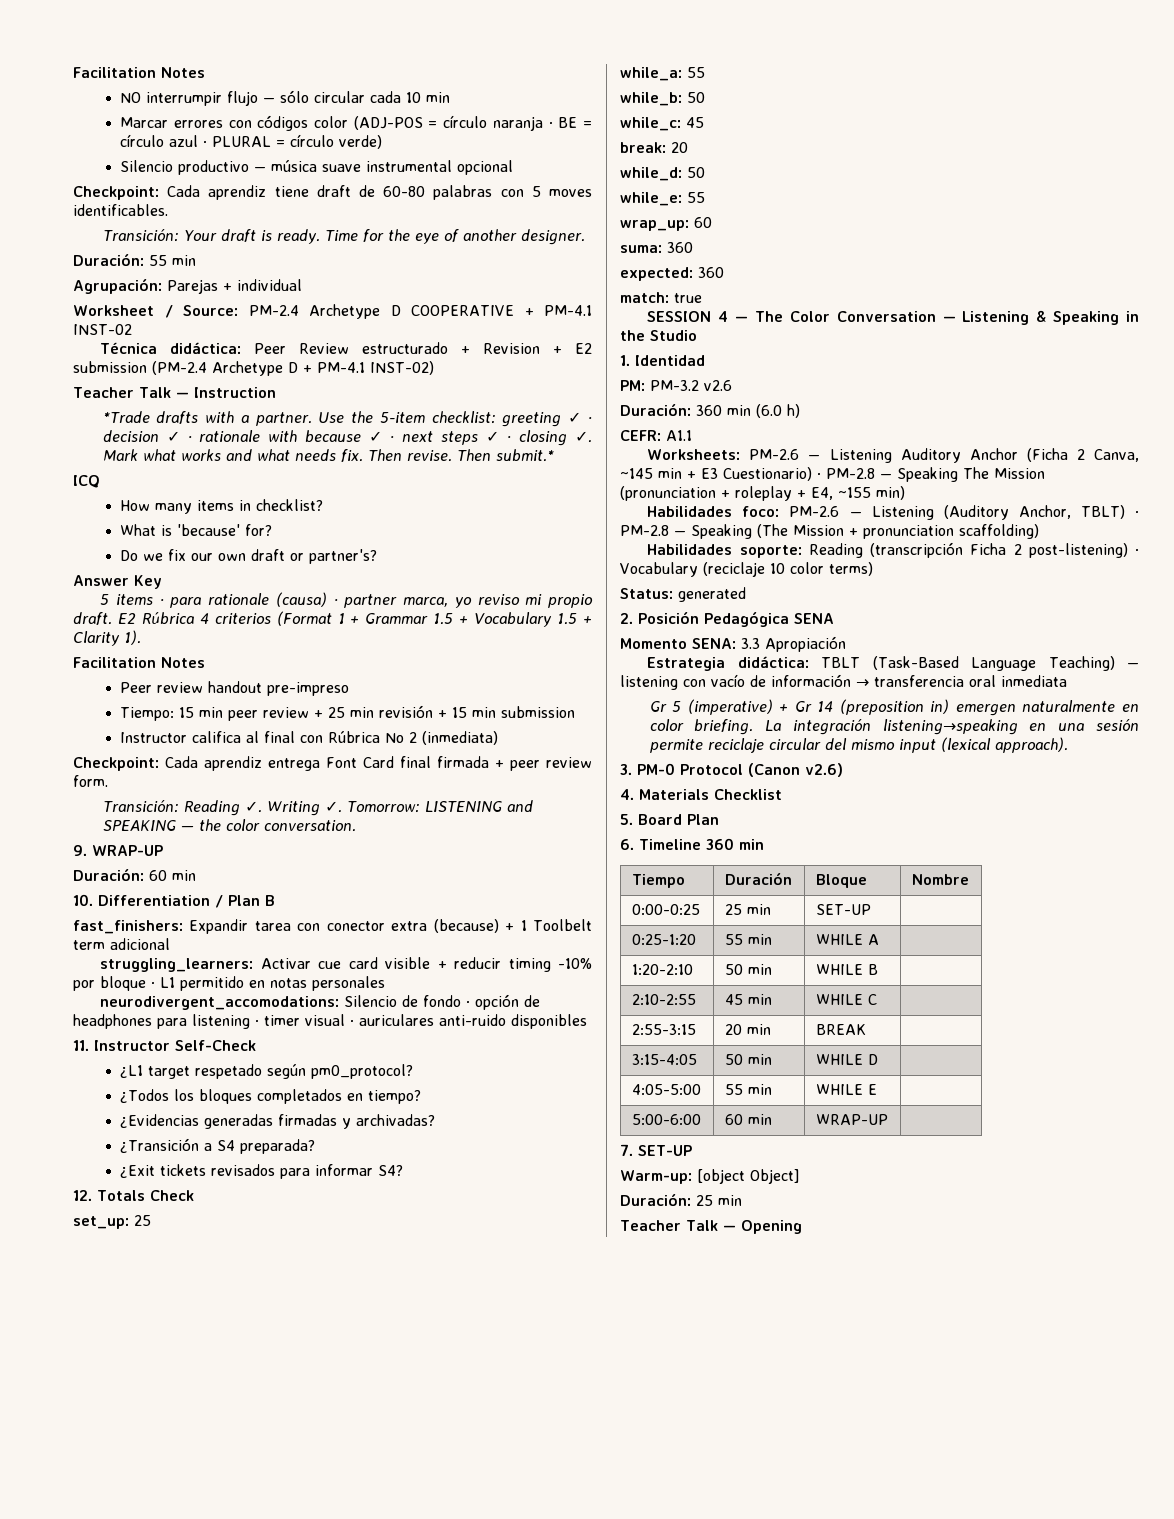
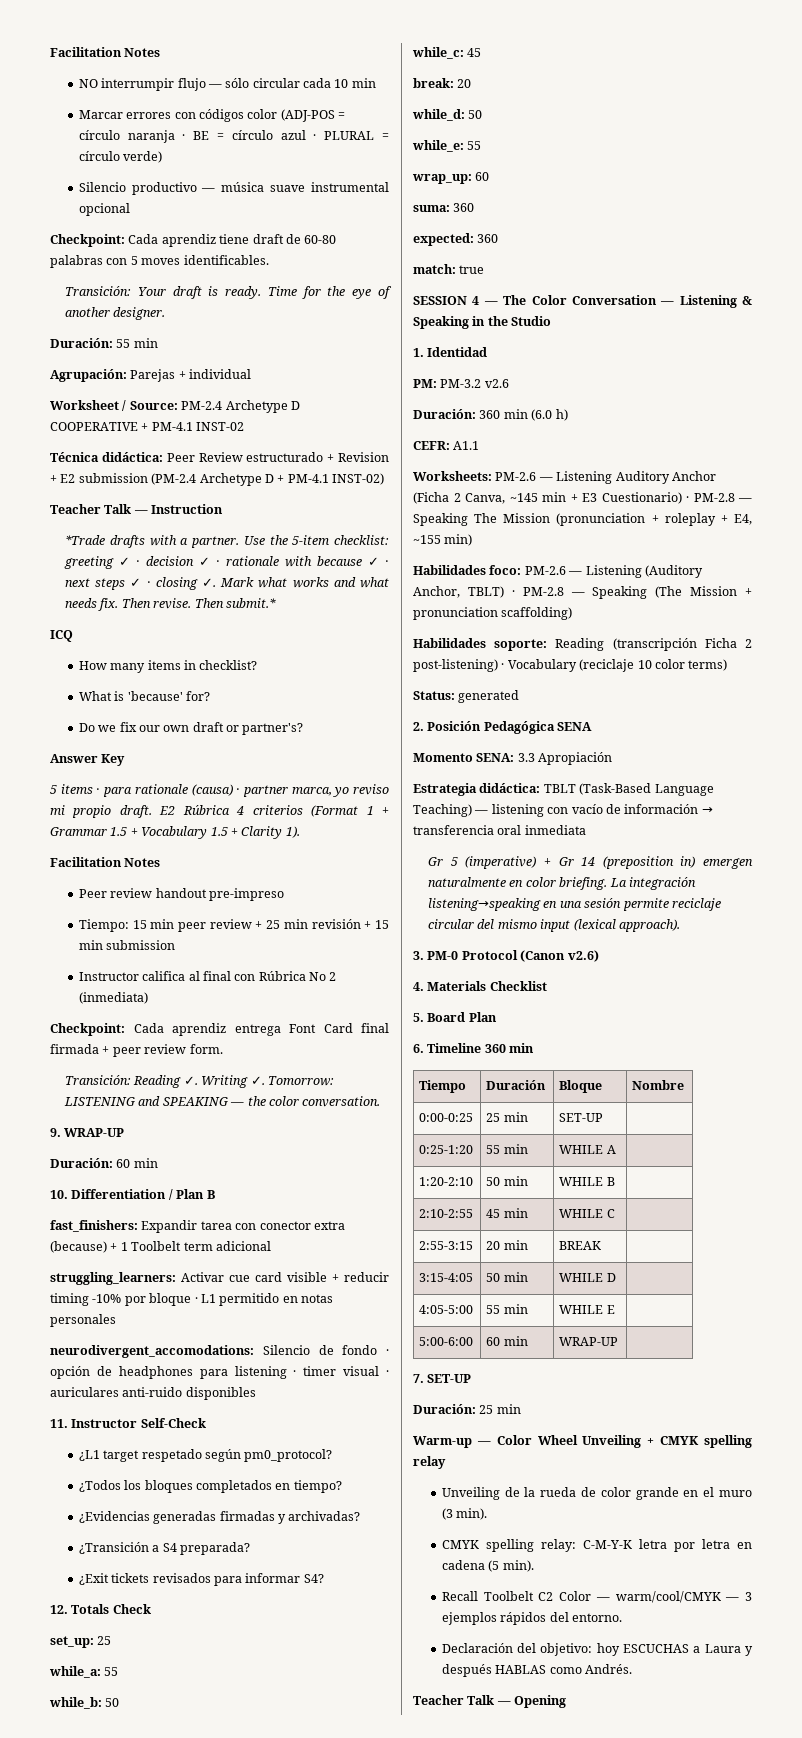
[620,1169,800,1184] // Warm-up: [object Object] -> (472, 1378) none
(742, 1200) none -> [413,1435,752,1448] [413,1456,446,1469] [441,1487,752,1500] [441,1508,488,1520] [441,1539,752,1552] [441,1560,534,1572] [441,1591,752,1603] [441,1612,622,1625] [441,1643,753,1656] [441,1664,632,1677] // Warm-up — Color Wheel Unveiling + CMYK spelling relay // Unveiling de la rueda de color grande en el muro (3 min). // CMYK spelling relay: C-M-Y-K letra por letra en cadena (5 min). // Recall Toolbelt C2 Color — warm/cool/CMYK — 3 ejemplos rápidos del entorno. // Declaración del objetivo: hoy ESCUCHAS a Laura y después HABLAS como Andrés.

